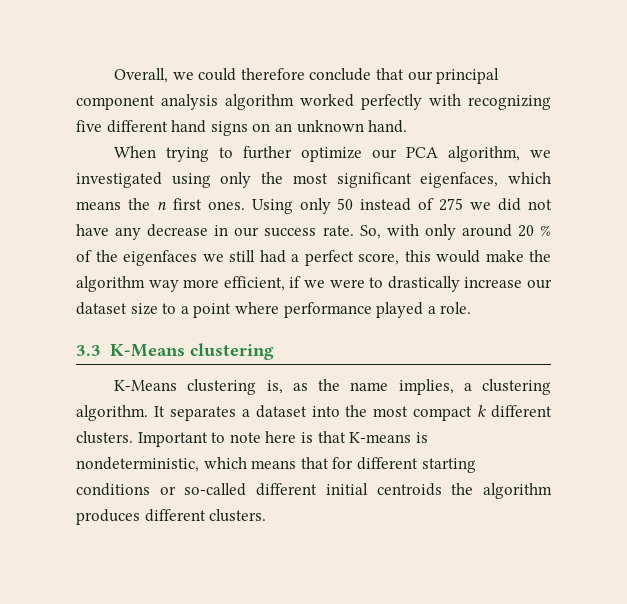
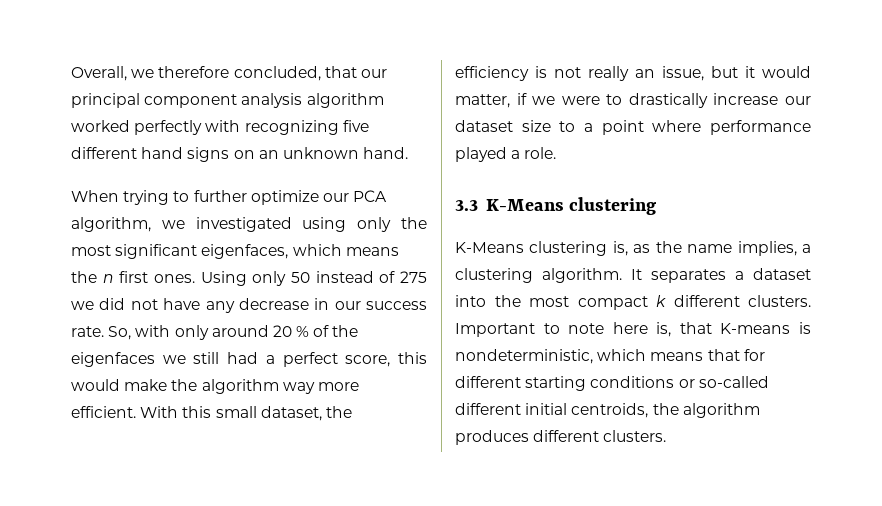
[198,68,372,81] could therefore conclude -> [158,66,321,81] therefore concluded,
[223,276,285,291] efficient, -> [71,406,352,421] [455,66,811,81] [455,94,510,108] efficient. With this small dataset, the efficiency is not really an issue, but it would matter,
[300,432,313,443] is -> [656,322,672,337] is,
[376,483,442,496] centroids -> [571,403,649,418] centroids,

